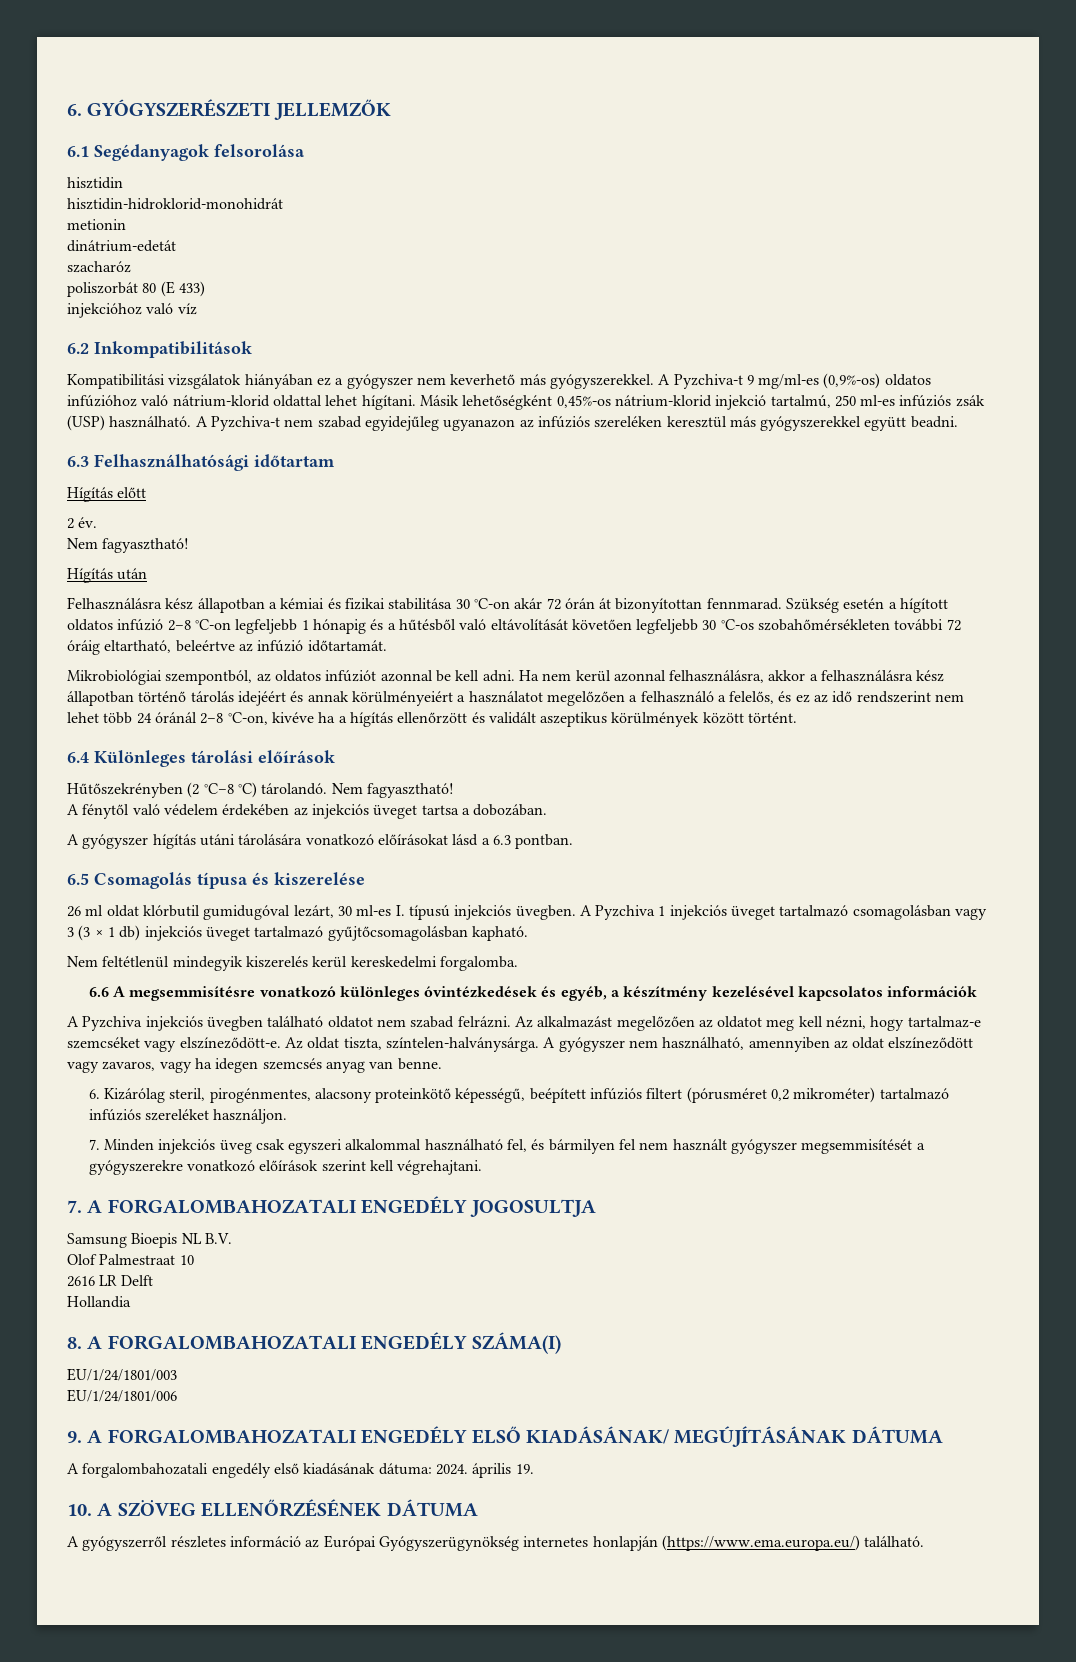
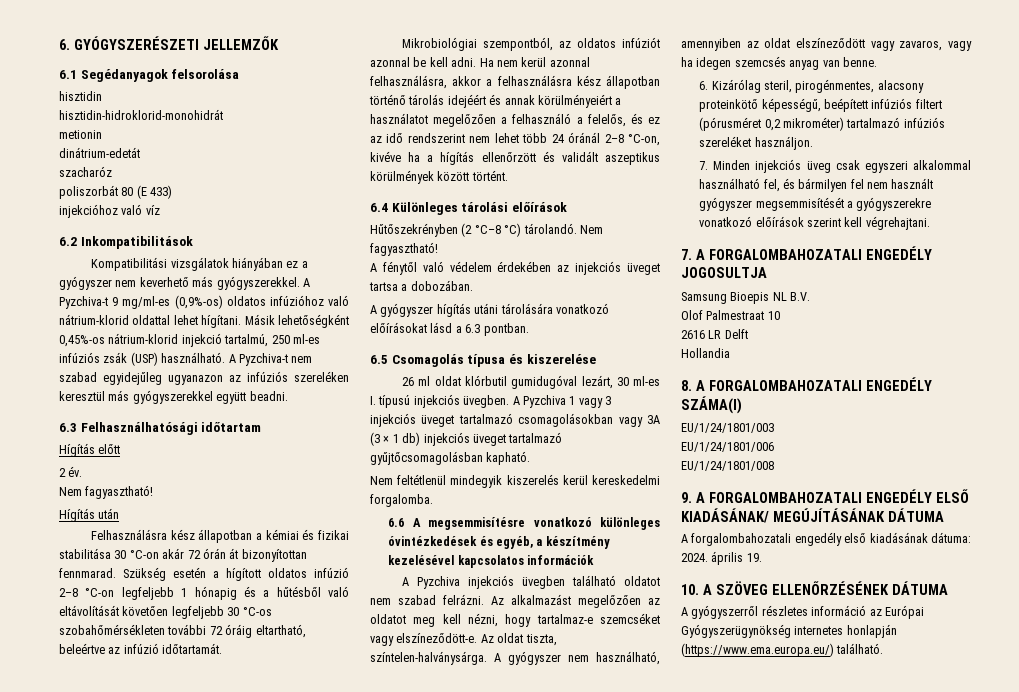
[669,905,988,920] [67,927,74,937] injekciós üveget tartalmazó csomagolásban vagy 3 -> [578,396,611,408] [370,413,660,427] vagy 3 injekciós üveget tartalmazó csomagolásokban vagy 3A
(177, 1395) none -> [681,461,774,471] // EU/1/24/1801/008

